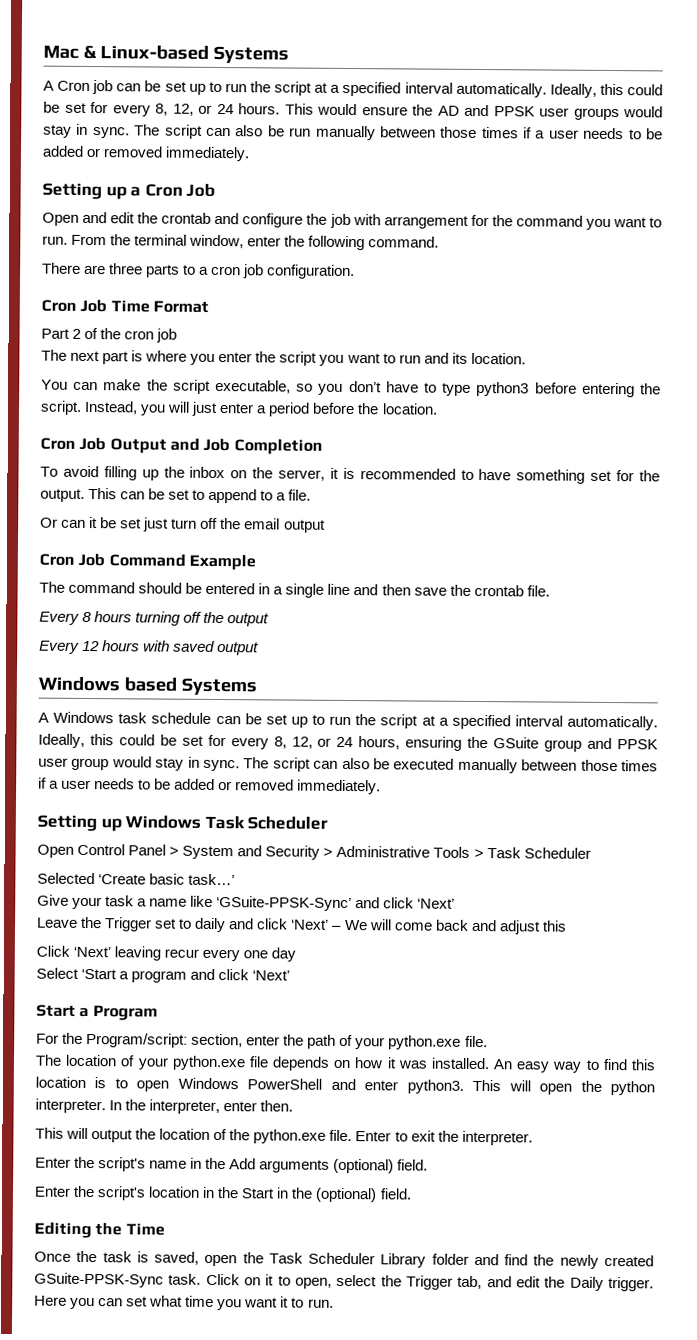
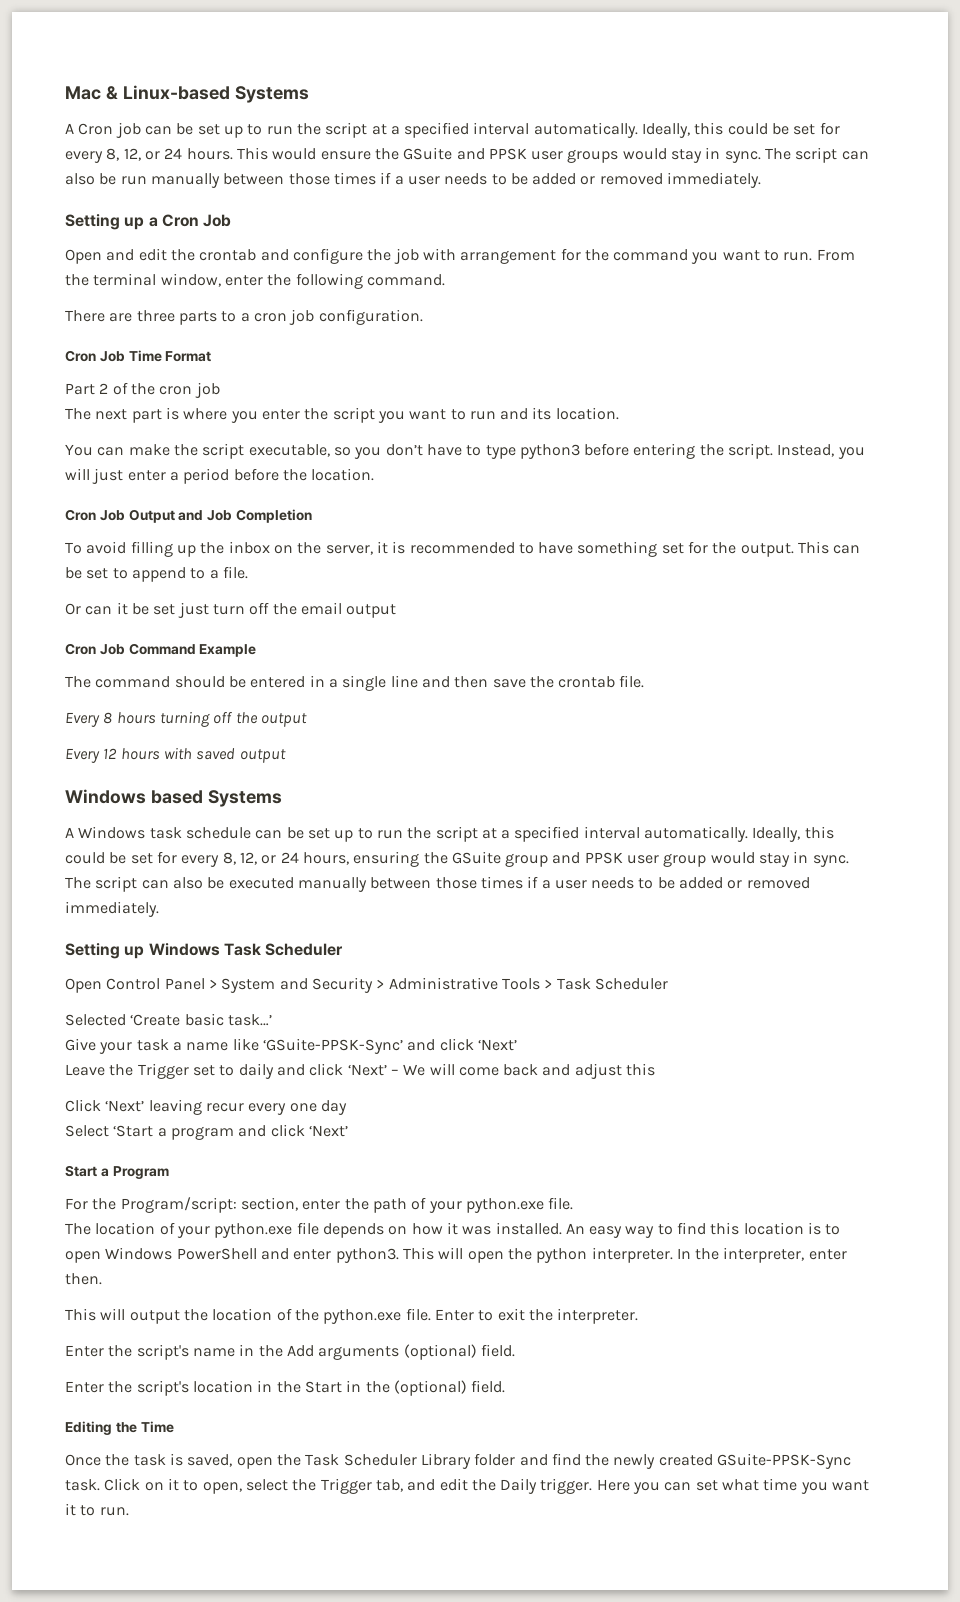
[437,105,460,116] AD -> [403,147,453,160] GSuite

